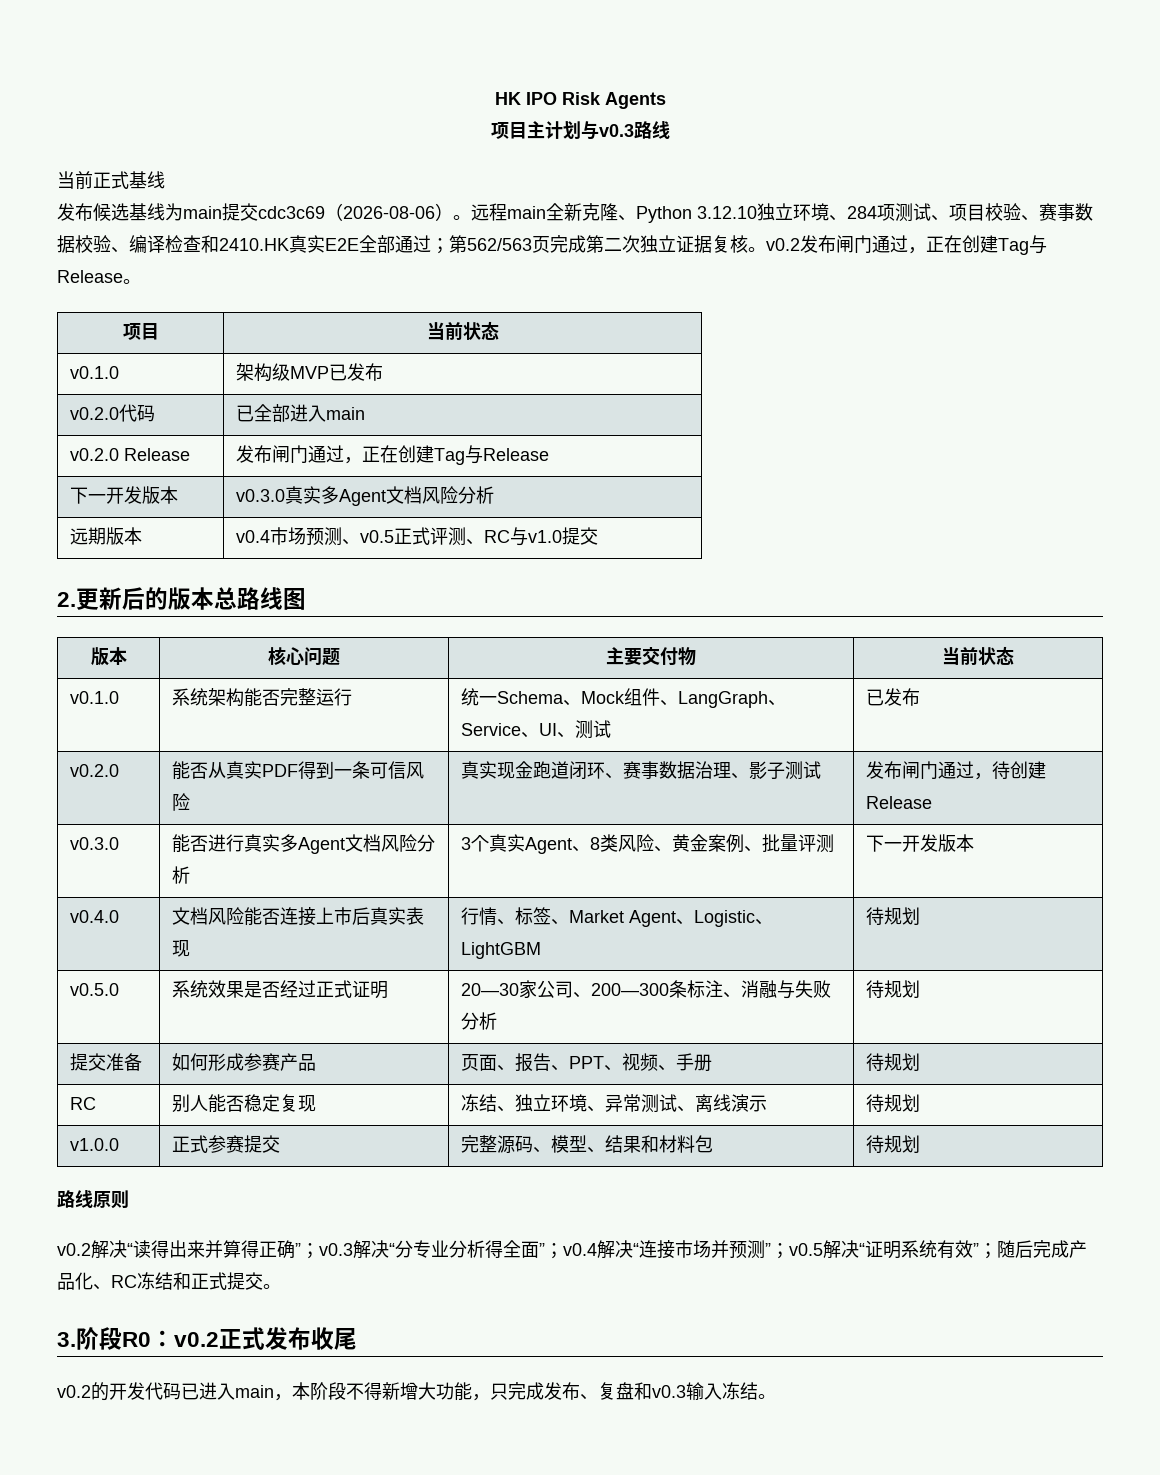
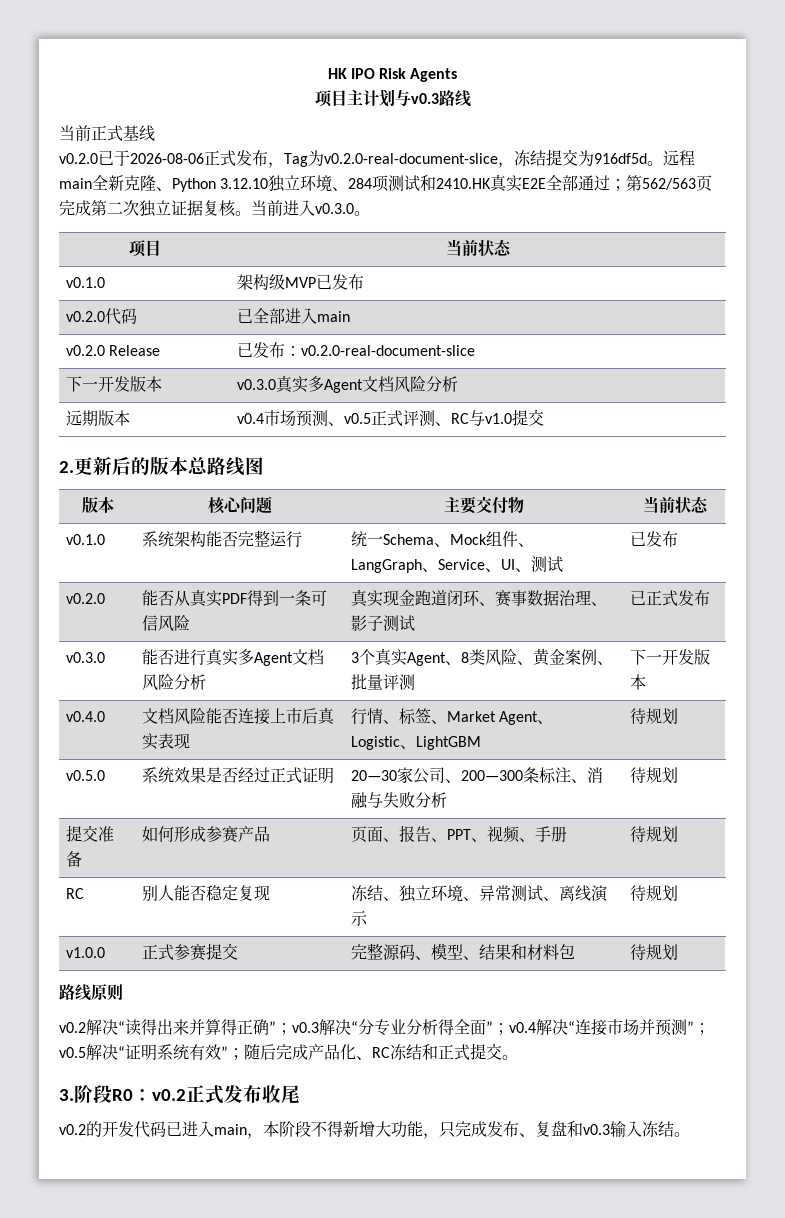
[57,203,453,221] 发布候选基线为main提交cdc3c69（2026-08-06） -> [59,149,647,168] v0.2.0已于2026-08-06正式发布，Tag为v0.2.0-real-document-slice，冻结提交为916df5d
[931,203,1093,221] [57,235,201,253] 、项目校验、赛事数据校验、编译检查 -> (421, 183) none
[766,235,1047,255] [57,270,123,283] v0.2发布闸门通过，正在创建Tag与Release -> [251,200,354,216] 当前进入v0.3.0
[236,445,550,465] 发布闸门通过，正在创建Tag与Release -> [237,342,476,358] 已发布：v0.2.0-real-document-slice
[866,761,1047,780] [866,796,933,809] 发布闸门通过，待创建Release -> [630,590,711,606] 已正式发布

